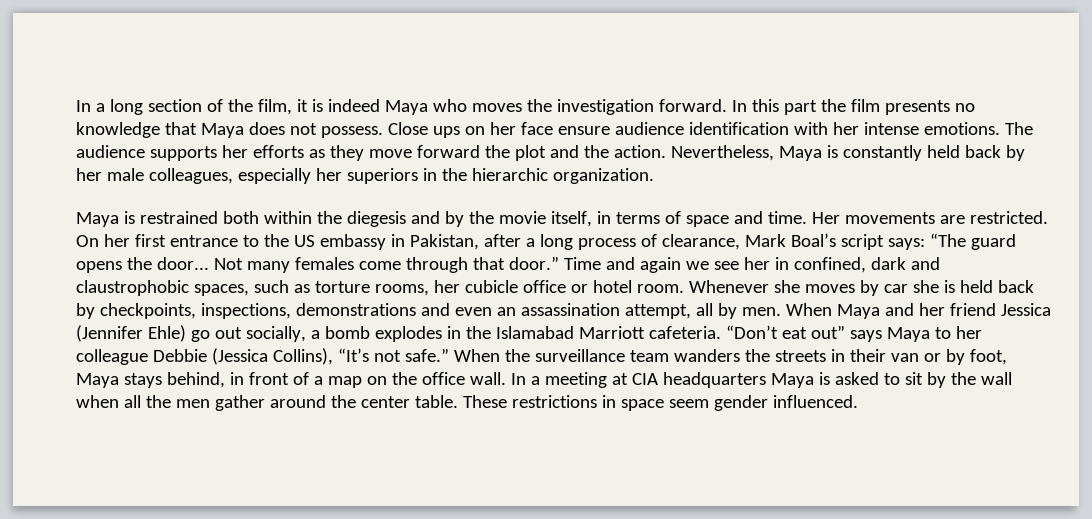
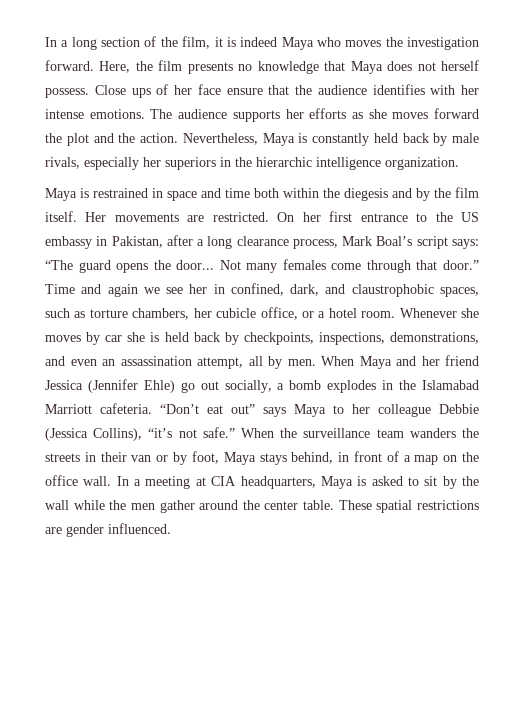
[731,99,817,115] In this part -> [99,61,131,73] Here,
(317, 129) none -> [440,60,479,71] herself
[464,126,485,135] on -> [156,84,169,95] of
[614,122,789,135] audience identification -> [268,84,425,95] that the audience identifies
[329,145,412,161] they move -> [368,109,429,119] she moves
[76,168,233,184] her male colleagues, -> [452,133,479,143] [45,157,80,169] male rivals,
(548, 174) none -> [316,157,381,170] intelligence
(218, 217) none -> [152,188,250,201] in space and time
[498,211,807,227] movie itself, in terms of space and time. -> [455,187,479,198] [45,211,77,222] film itself.
[577,234,740,250] process of clearance, -> [236,236,338,249] clearance process,
[870,257,906,270] dark -> [290,284,320,296] dark,
[374,284,429,296] rooms, -> [132,308,190,320] chambers,
[522,280,588,293] office or -> [260,307,326,320] office, or a
[295,303,416,316] demonstrations -> [390,332,479,344] demonstrations,
[337,348,369,362] “It’s -> [148,428,173,438] “it’s
[662,372,766,388] headquarters -> [240,476,316,489] headquarters,
[76,395,141,408] when all -> [73,500,105,510] while
[511,395,709,411] restrictions in space seem -> [376,500,479,513] [45,527,62,534] spatial restrictions are

